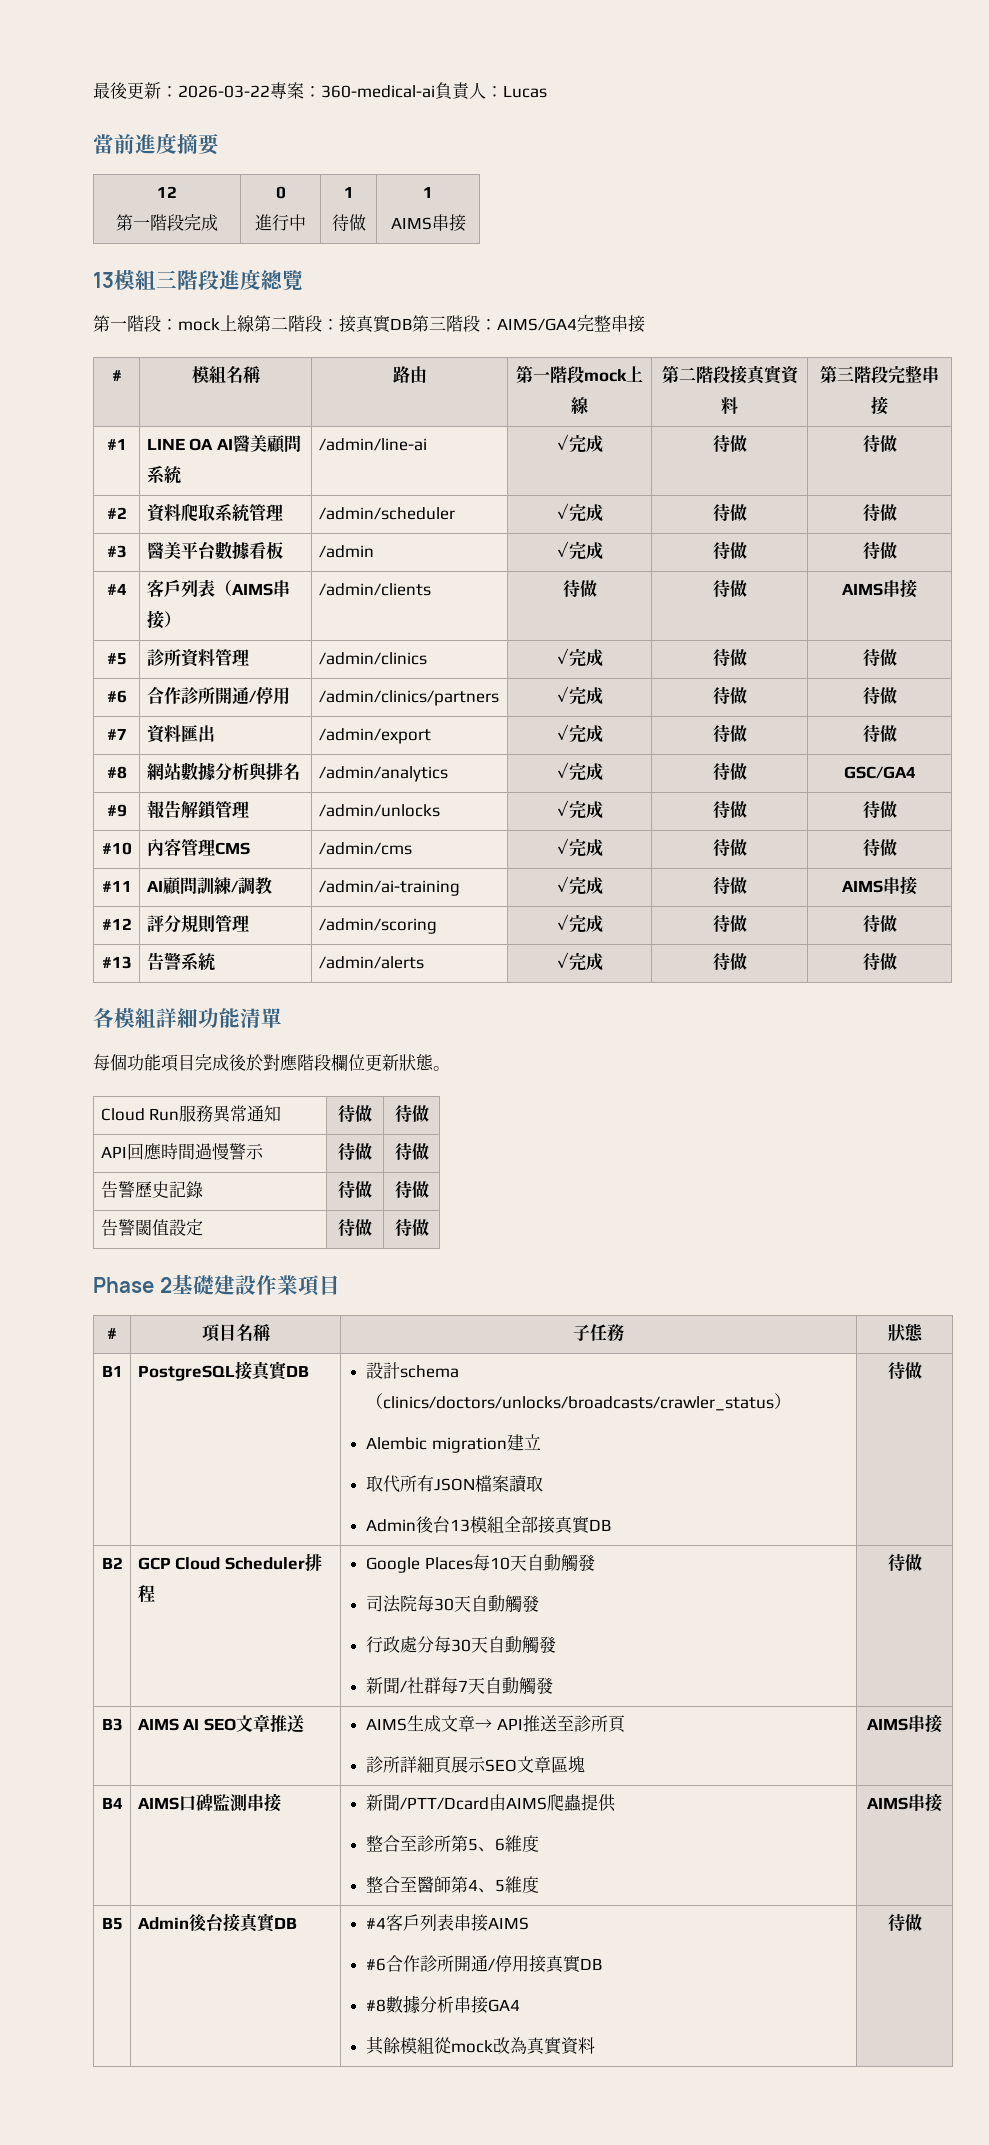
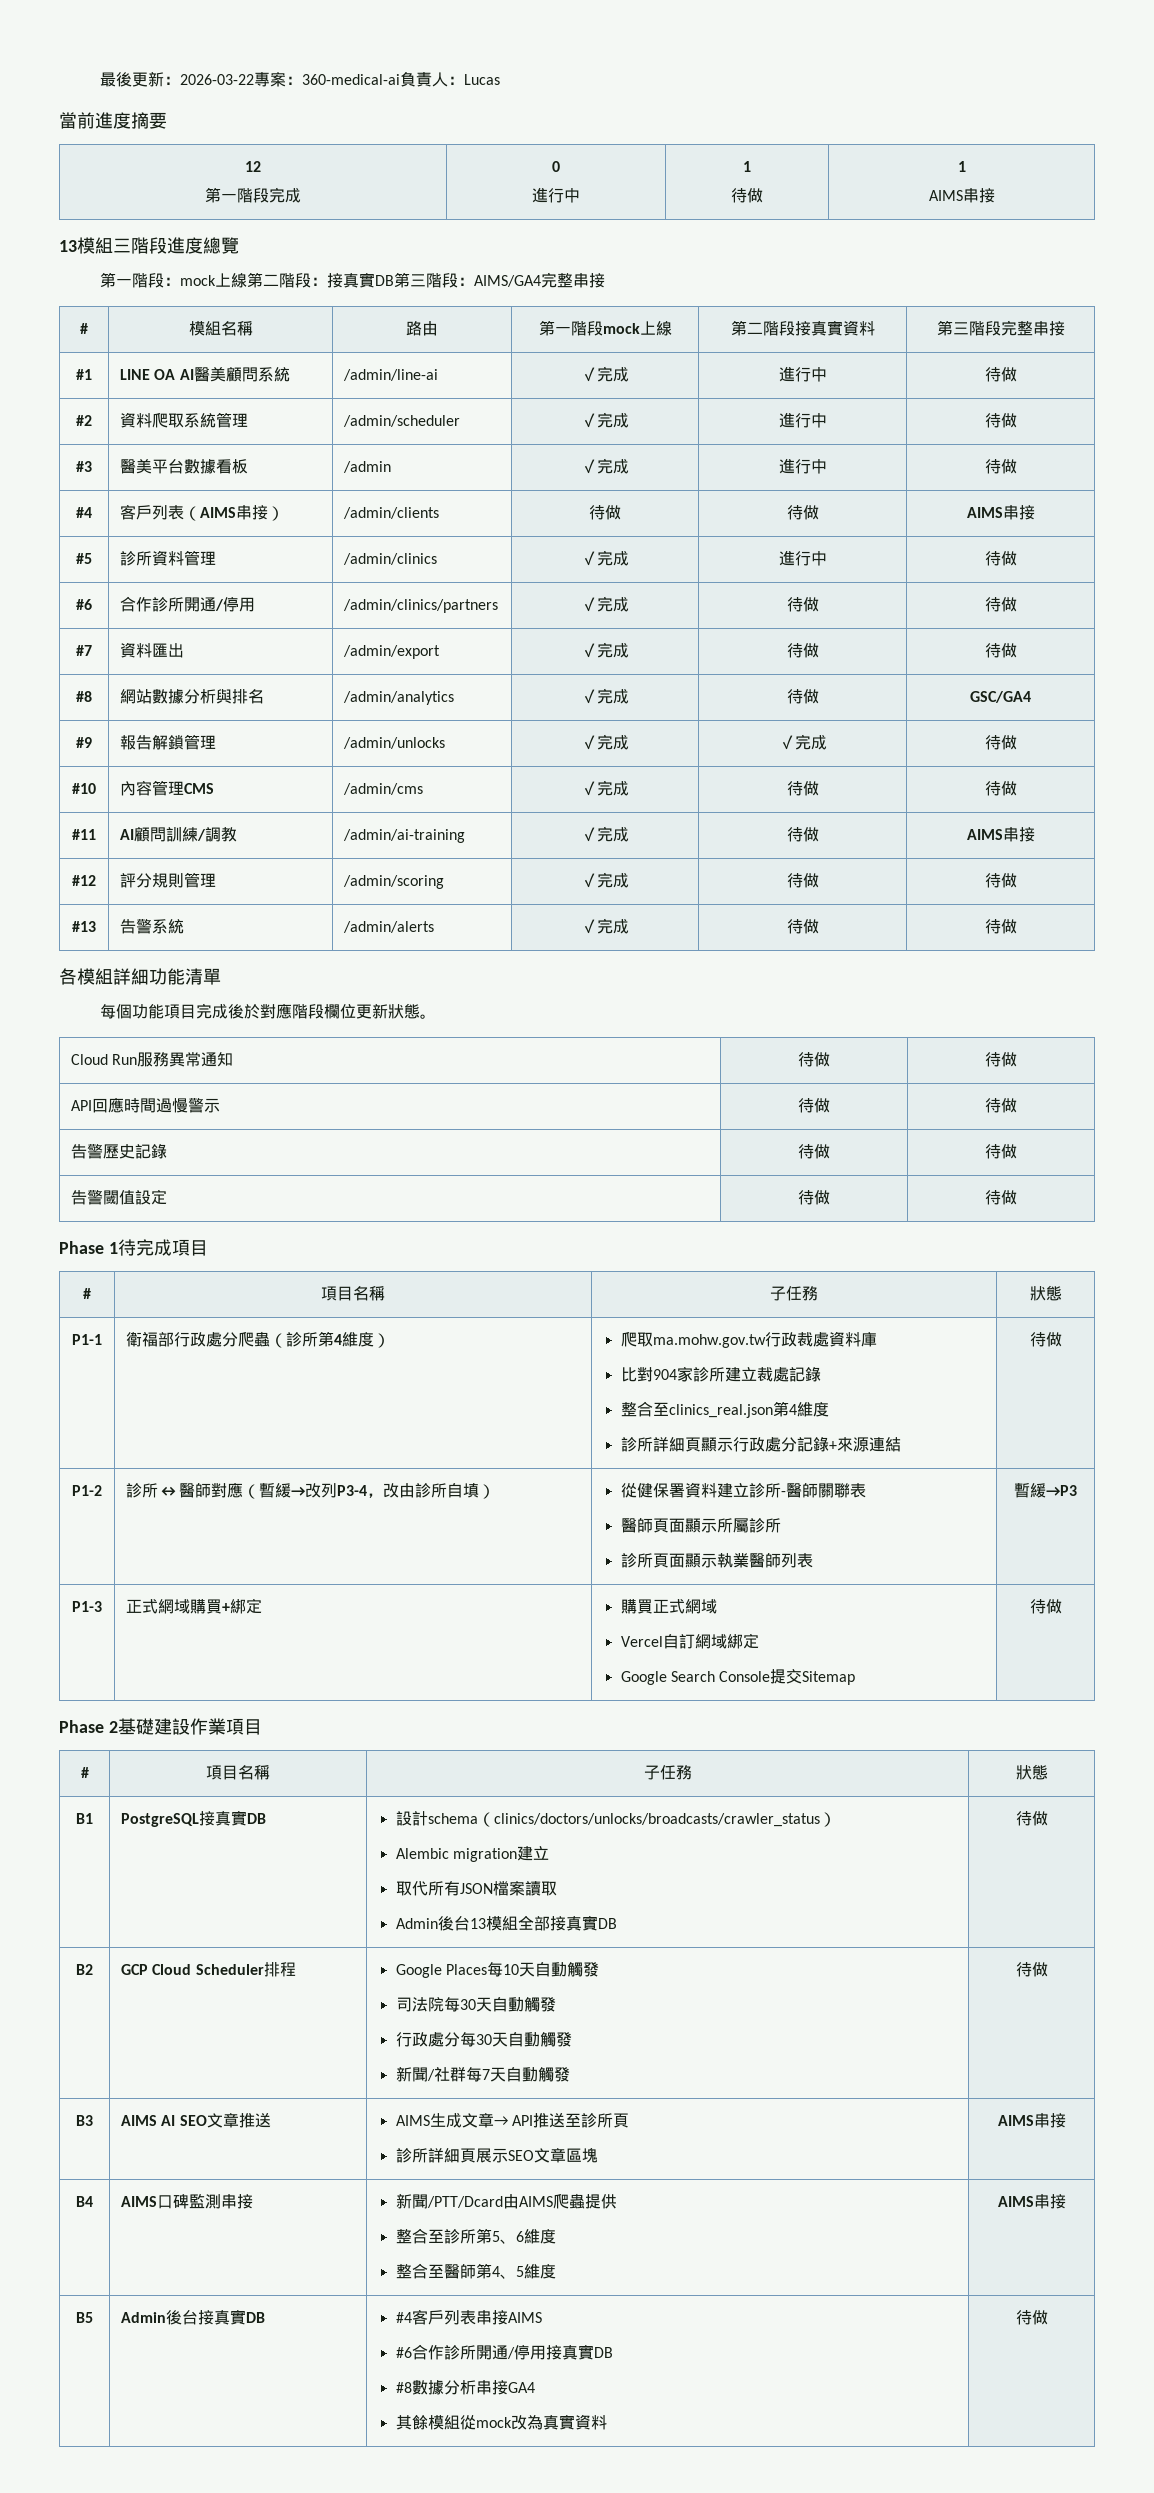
[712,434,747,452] 待做 -> [778,366,827,382] 進行中
[712,503,747,521] 待做 -> [778,412,827,428] 進行中
[712,541,747,559] 待做 -> [778,458,827,474] 進行中
[712,648,747,666] 待做 -> [778,550,827,566] 進行中
[712,800,747,818] 待做 -> [778,734,827,750] ✓完成
(429, 1227) none -> [59,1239,208,1256] [83,1288,91,1299] [321,1286,385,1301] [770,1286,818,1301] [1029,1285,1062,1301] [72,1334,102,1345] [126,1331,391,1348] [620,1331,877,1348] [620,1366,821,1382] [620,1401,829,1418] [620,1436,901,1452] [1029,1332,1062,1347] [72,1485,102,1496] [126,1482,496,1499] [620,1482,866,1498] [620,1518,781,1533] [620,1553,813,1568] [1014,1483,1077,1498] [72,1601,102,1612] [126,1598,263,1614] [620,1599,717,1614] [620,1633,759,1649] [620,1669,856,1685] [1029,1599,1062,1614] // Phase 1待完成項目 // # | 項目名稱 | 子任務 | 狀態 // P1-1 | 衛福部行政處分爬蟲（診所第4維度） | 爬取ma.mohw.gov.tw行政裁處資料庫 // 比對904家診所建立裁處記錄 // 整合至clinics_real.json第4維度 // 診所詳細頁顯示行政處分記錄+來源連結 | 待做 // P1-2 | 診所↔醫師對應（暫緩→改列P3-4，改由診所自填） | 從健保署資料建立診所-醫師關聯表 // 醫師頁面顯示所屬診所 // 診所頁面顯示執業醫師列表 | 暫緩→P3 // P1-3 | 正式網域購買+綁定 | 購買正式網域 // Vercel自訂網域綁定 // Google Search Console提交Sitemap | 待做

